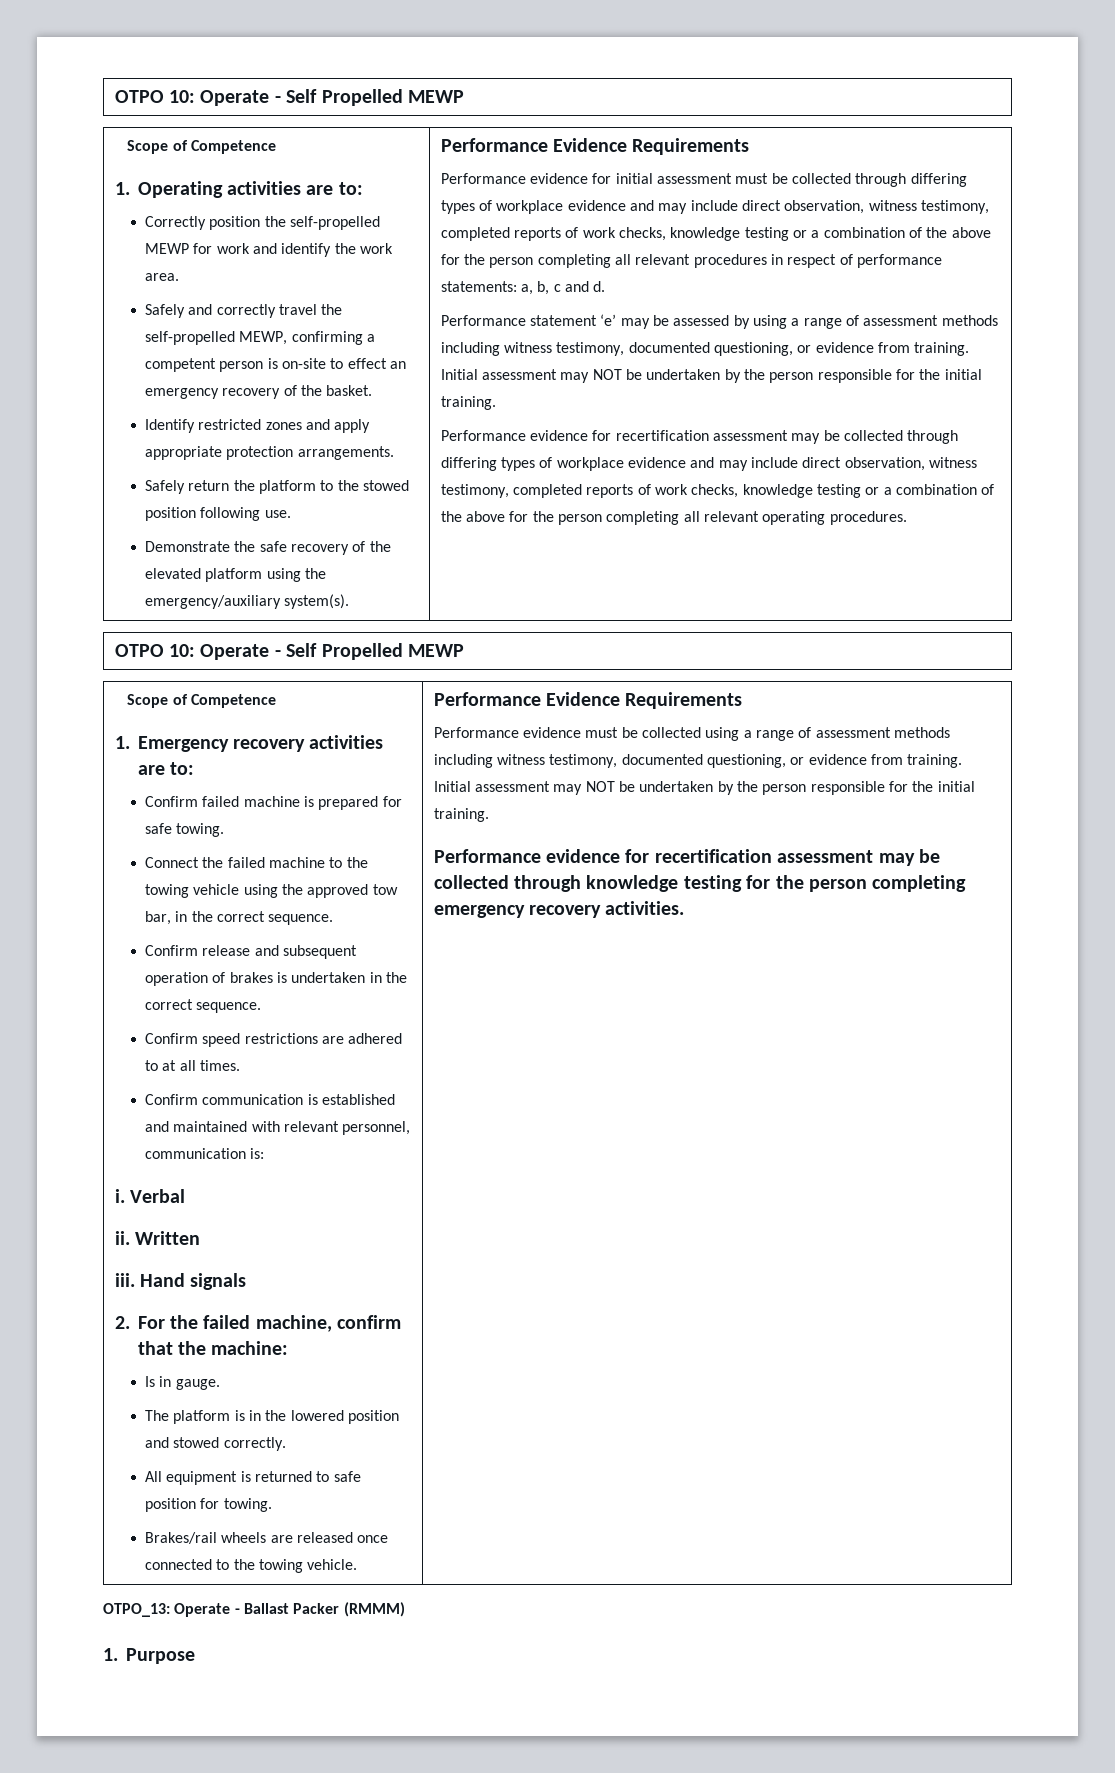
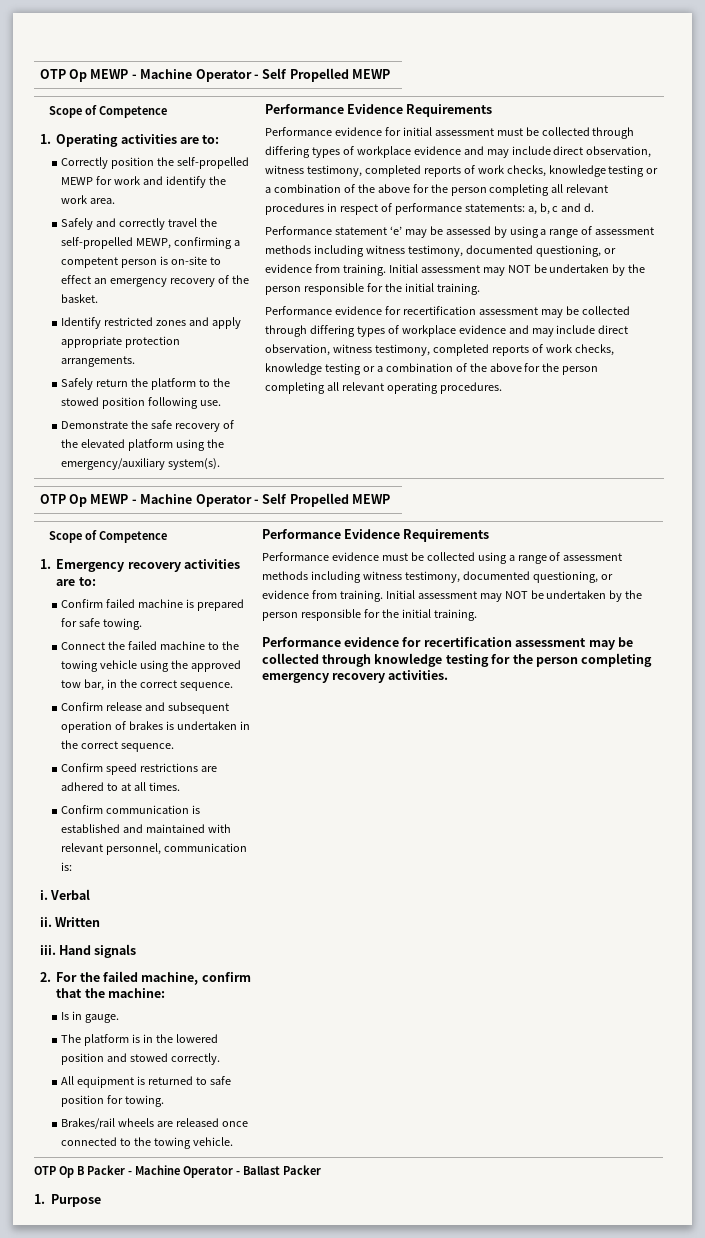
[114,90,270,106] OTPO 10: Operate -> [39,69,252,82] OTP Op MEWP - Machine Operator
[114,644,270,660] OTPO 10: Operate -> [39,494,252,507] OTP Op MEWP - Machine Operator
[103,1603,231,1617] OTPO_13: Operate -> [34,1165,233,1178] OTP Op B Packer - Machine Operator
[343,1602,405,1617] (RMMM) -> (321, 1170) none

